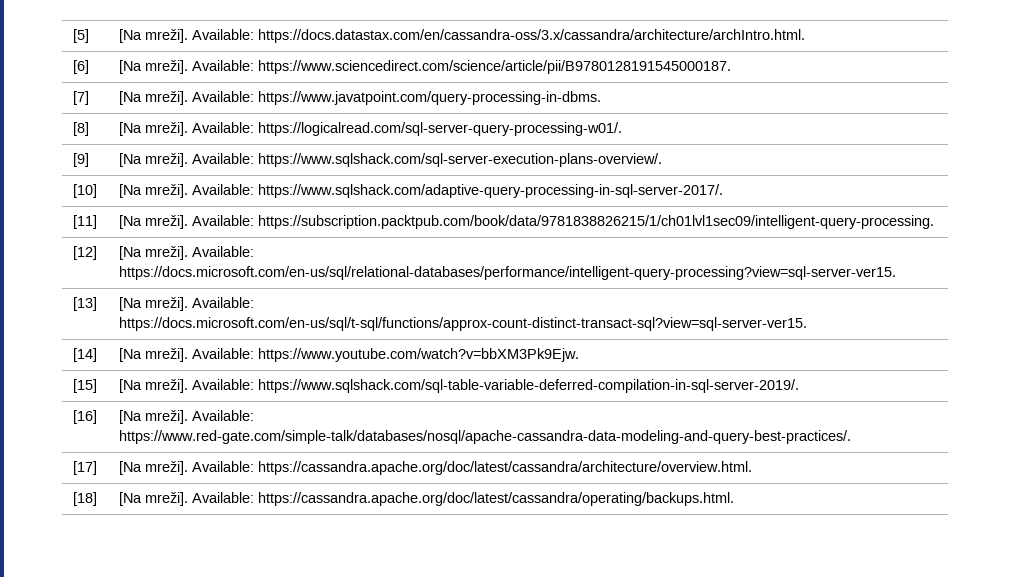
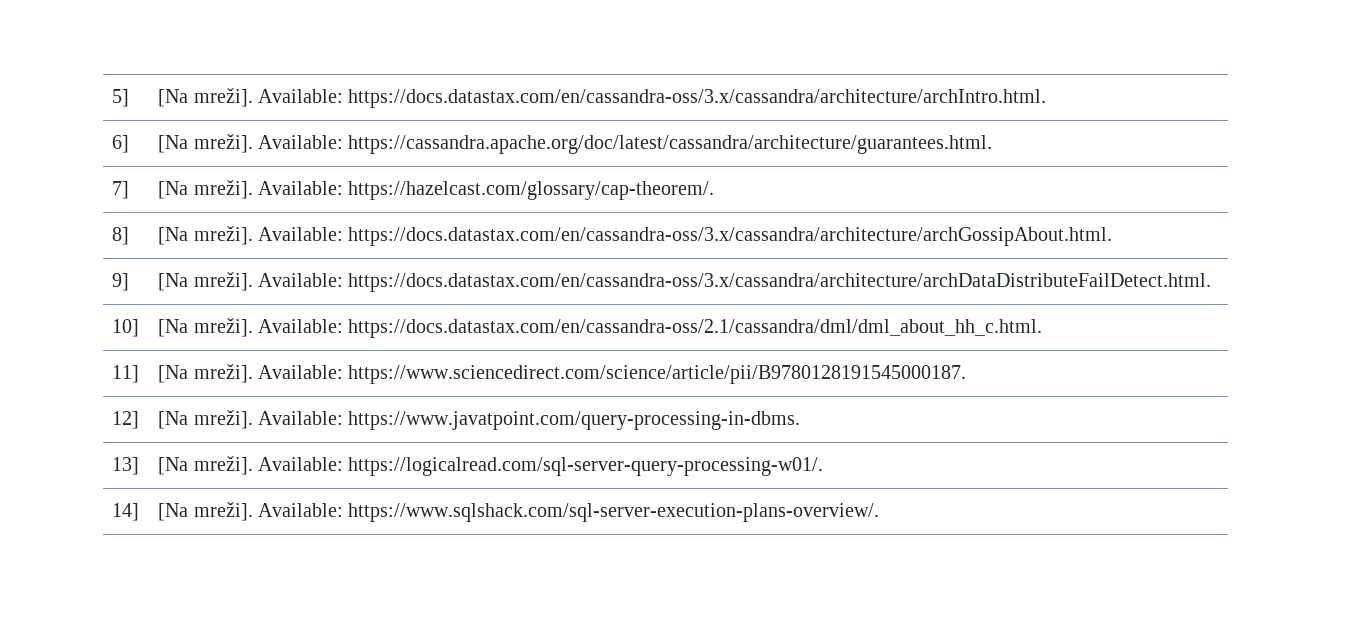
[72,29,89,43] [5] -> [112,89,130,107] 5]
[72,60,89,74] [6] -> [112,135,130,153] [158,134,993,154] [112,181,130,199] [158,180,715,200] [112,227,130,245] [158,226,1113,246] [112,273,130,291] [158,272,1212,292] [112,319,140,337] [158,318,1043,338] [112,365,140,383] 6] | [Na mreži]. Available: https://cassandra.apache.org/doc/latest/cassandra/architecture/guarantees.html. // 7] | [Na mreži]. Available: https://hazelcast.com/glossary/cap-theorem/. // 8] | [Na mreži]. Available: https://docs.datastax.com/en/cassandra-oss/3.x/cassandra/architecture/archGossipAbout.html. // 9] | [Na mreži]. Available: https://docs.datastax.com/en/cassandra-oss/3.x/cassandra/architecture/archDataDistributeFailDetect.html. // 10] | [Na mreži]. Available: https://docs.datastax.com/en/cassandra-oss/2.1/cassandra/dml/dml_about_hh_c.html. // 11]
[72,91,89,105] [7] -> [112,411,140,429] 12]
[72,122,89,136] [8] -> [112,457,140,475] 13]
[72,153,89,167] [9] -> [112,503,140,521] 14]
[72,184,97,198] [118,184,723,198] [72,215,97,229] [118,215,934,229] [72,246,97,260] [118,246,254,260] [118,266,896,280] [72,297,97,311] [118,297,254,311] [118,317,807,331] [72,348,97,362] [118,348,579,362] [72,379,97,393] [118,379,799,393] [72,410,97,424] [118,410,254,424] [118,430,851,444] [72,461,97,475] [118,461,752,475] [72,492,97,506] [118,492,734,506] // [10] | [Na mreži]. Available: https://www.sqlshack.com/adaptive-query-processing-in-sql-server-2017/. // [11] | [Na mreži]. Available: https://subscription.packtpub.com/book/data/9781838826215/1/ch01lvl1sec09/intelligent-query-processing. // [12] | [Na mreži]. Available: https://docs.microsoft.com/en-us/sql/relational-databases/performance/intelligent-query-processing?view=sql-server-ver15. // [13] | [Na mreži]. Available: https://docs.microsoft.com/en-us/sql/t-sql/functions/approx-count-distinct-transact-sql?view=sql-server-ver15. // [14] | [Na mreži]. Available: https://www.youtube.com/watch?v=bbXM3Pk9Ejw. // [15] | [Na mreži]. Available: https://www.sqlshack.com/sql-table-variable-deferred-compilation-in-sql-server-2019/. // [16] | [Na mreži]. Available: https://www.red-gate.com/simple-talk/databases/nosql/apache-cassandra-data-modeling-and-query-best-practices/. // [17] | [Na mreži]. Available: https://cassandra.apache.org/doc/latest/cassandra/architecture/overview.html. // [18] | [Na mreži]. Available: https://cassandra.apache.org/doc/latest/cassandra/operating/backups.html. -> (880, 512) none

